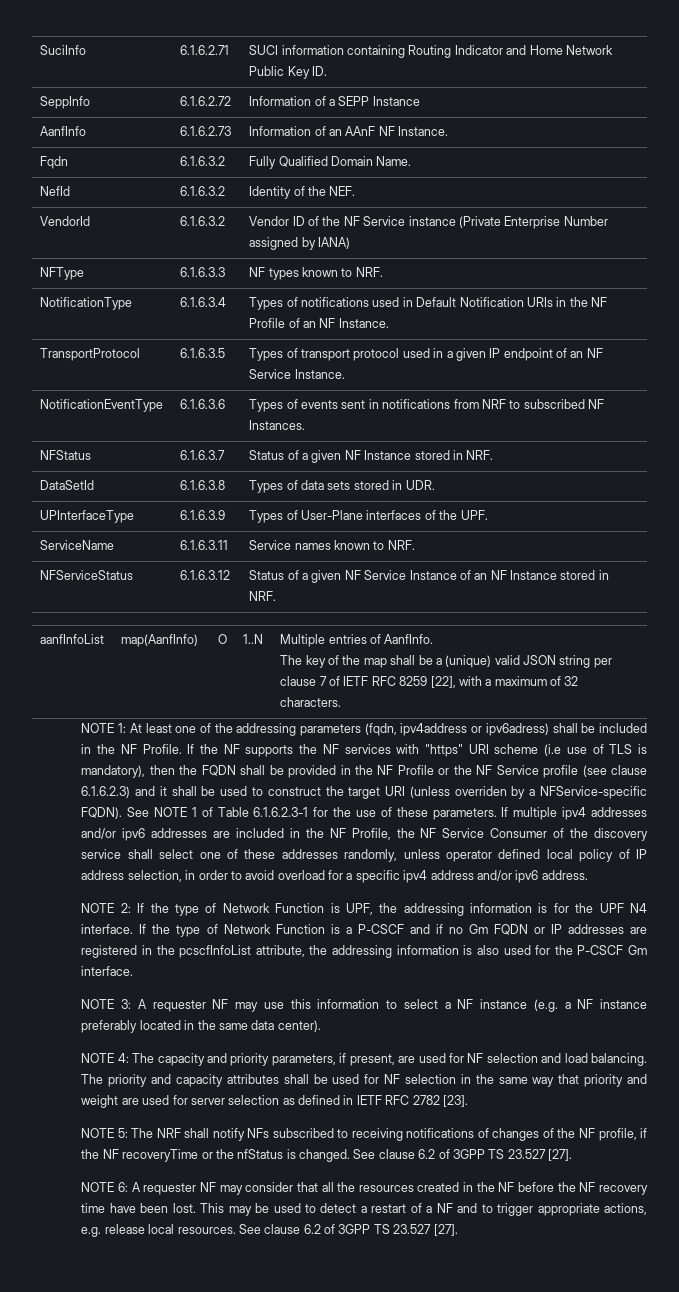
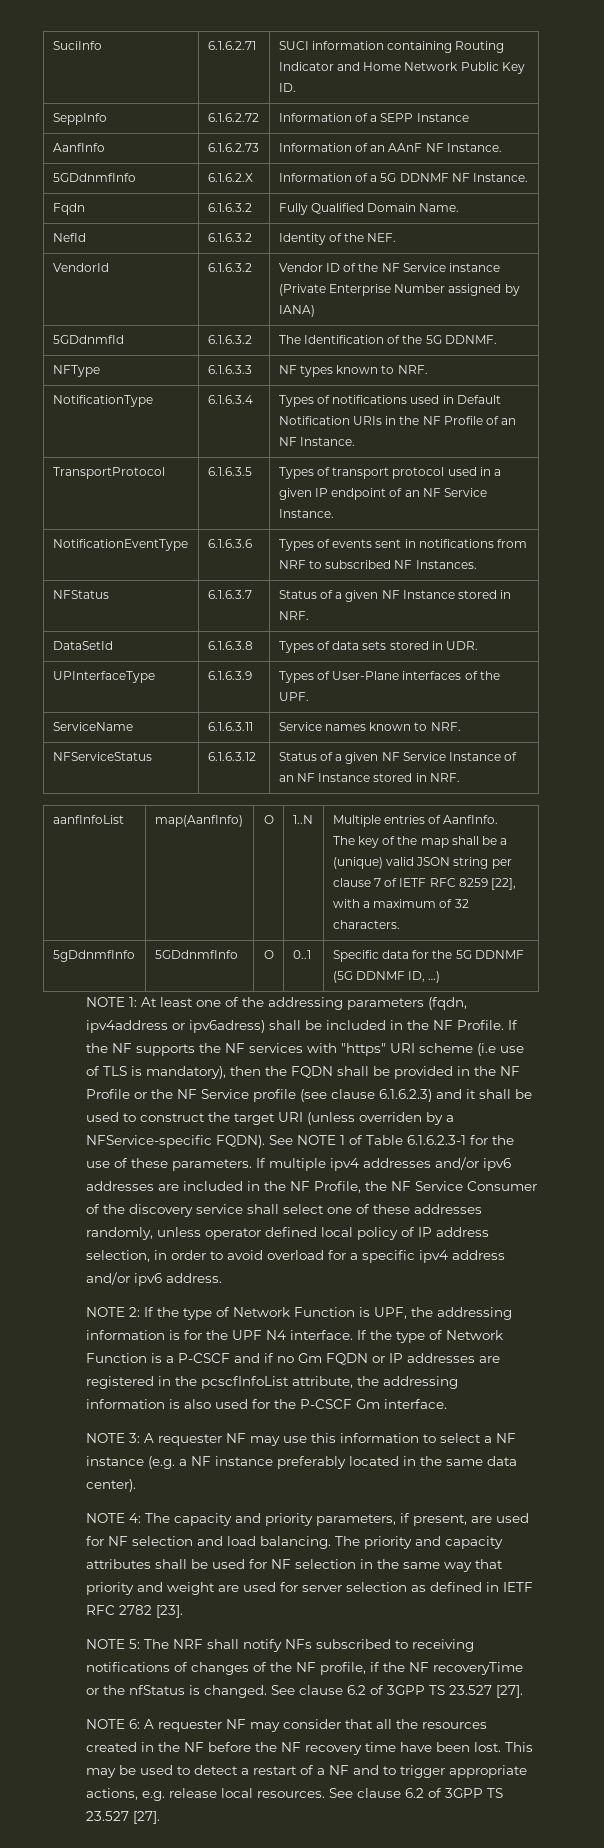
(449, 131) none -> [52,173,136,182] [207,173,253,182] [278,173,529,182] // 5GDdnmfInfo | 6.1.6.2.X | Information of a 5G DDNMF NF Instance.
(351, 243) none -> [52,335,124,344] [207,335,252,344] [278,335,497,344] // 5GDdnmfId | 6.1.6.3.2 | The Identification of the 5G DDNMF.
(342, 702) none -> [52,950,135,962] [154,950,238,959] [263,950,274,959] [292,950,311,959] [332,950,524,962] [332,971,441,983] // 5gDdnmfInfo | 5GDdnmfInfo | O | 0..1 | Specific data for the 5G DDNMF (5G DDNMF ID, …)

